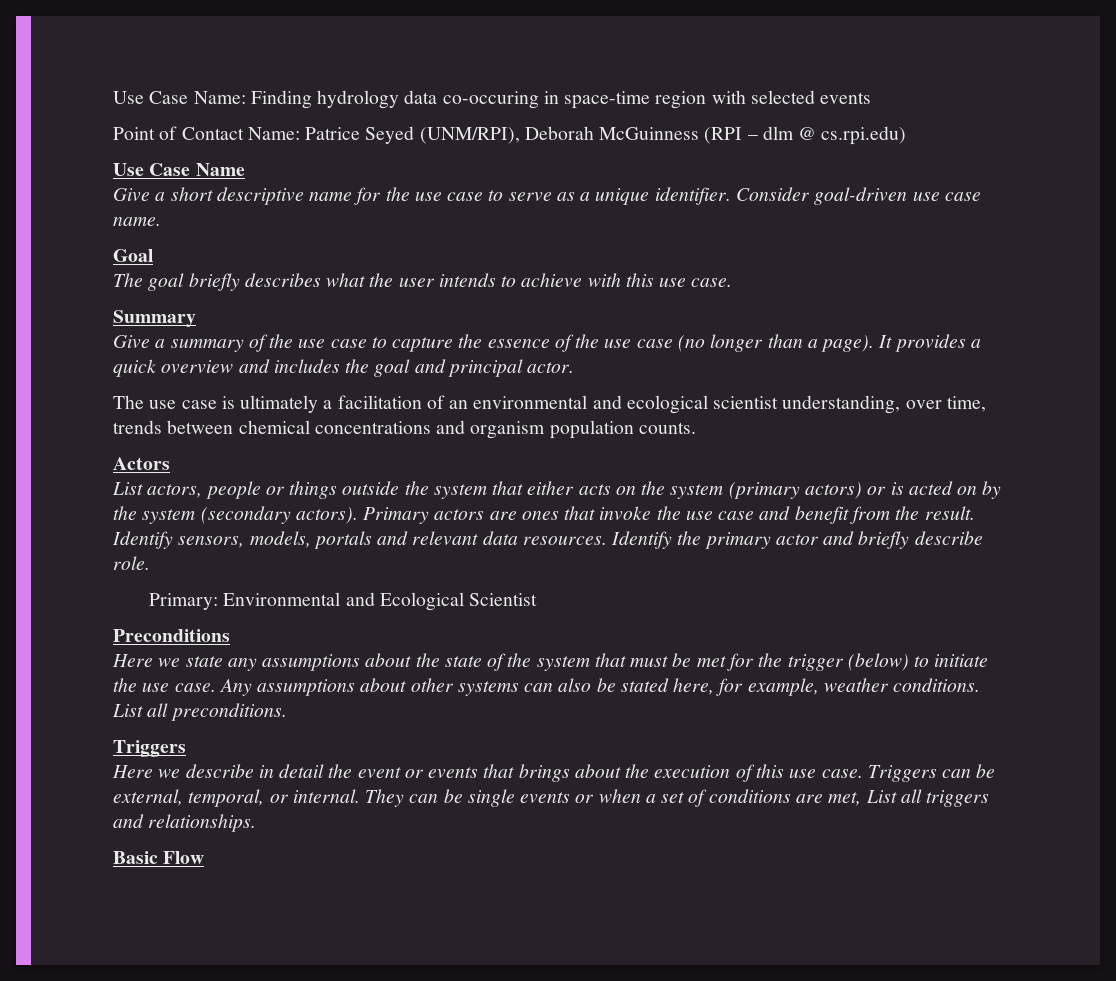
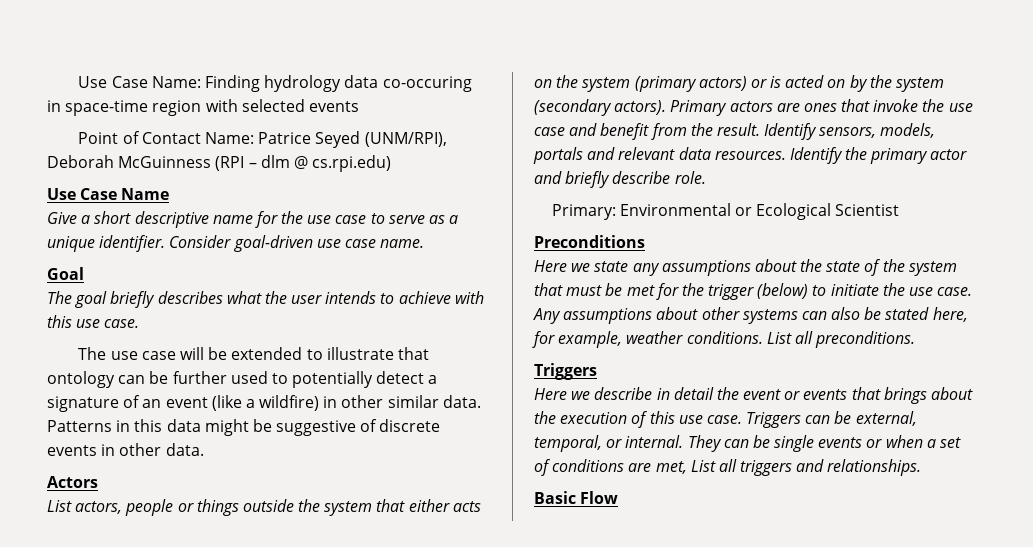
[113,310,196,327] [113,334,981,352] [113,359,575,377] [113,395,986,414] [113,420,696,439] Summary // Give a summary of the use case to capture the essence of the use case (no longer than a page). It provides a quick overview and includes the goal and principal actor. // The use case is ultimately a facilitation of an environmental and ecological scientist understanding, over time, trends between chemical concentrations and organism population counts. -> [78,347,429,360] [47,371,438,388] [47,395,481,412] [47,419,441,436] [47,443,204,456] The use case will be extended to illustrate that ontology can be further used to potentially detect a signature of an event (like a wildfire) in other similar data. Patterns in this data might be suggestive of discrete events in other data.
[345,592,375,606] and -> [735,207,753,216] or

